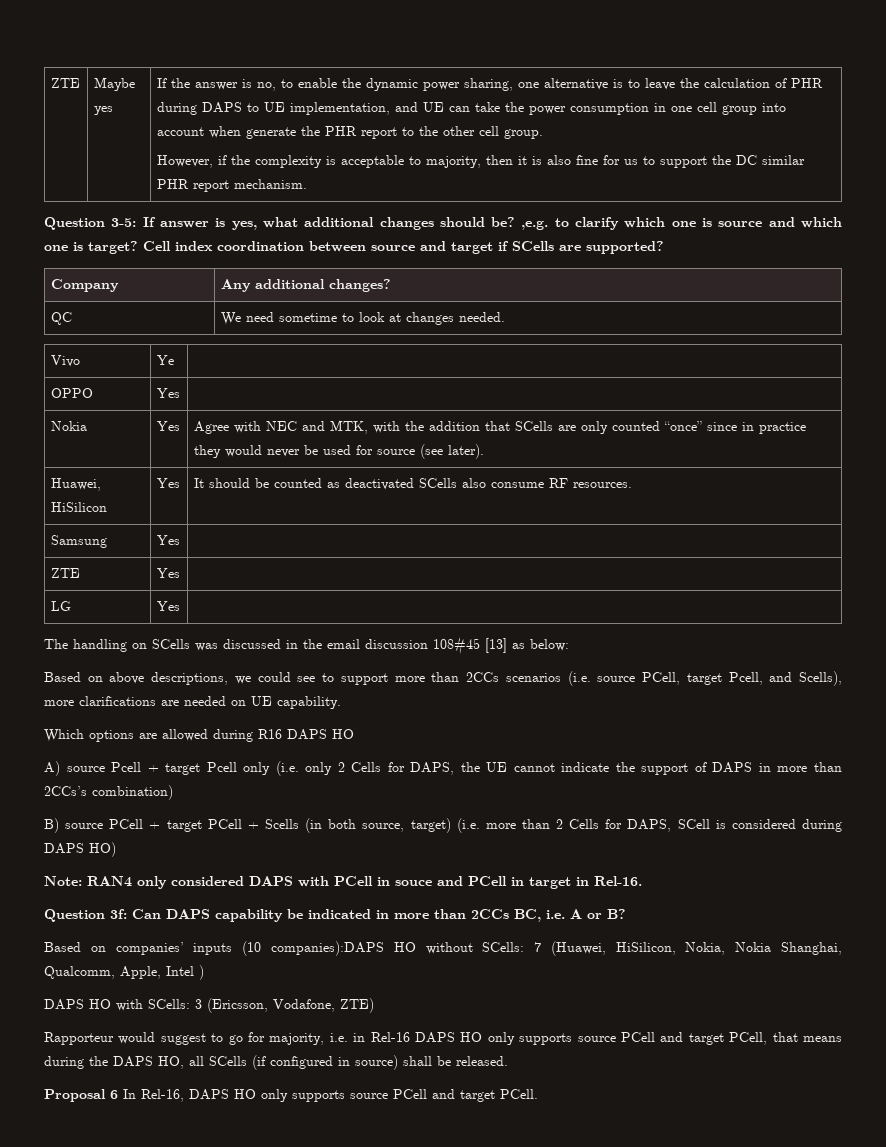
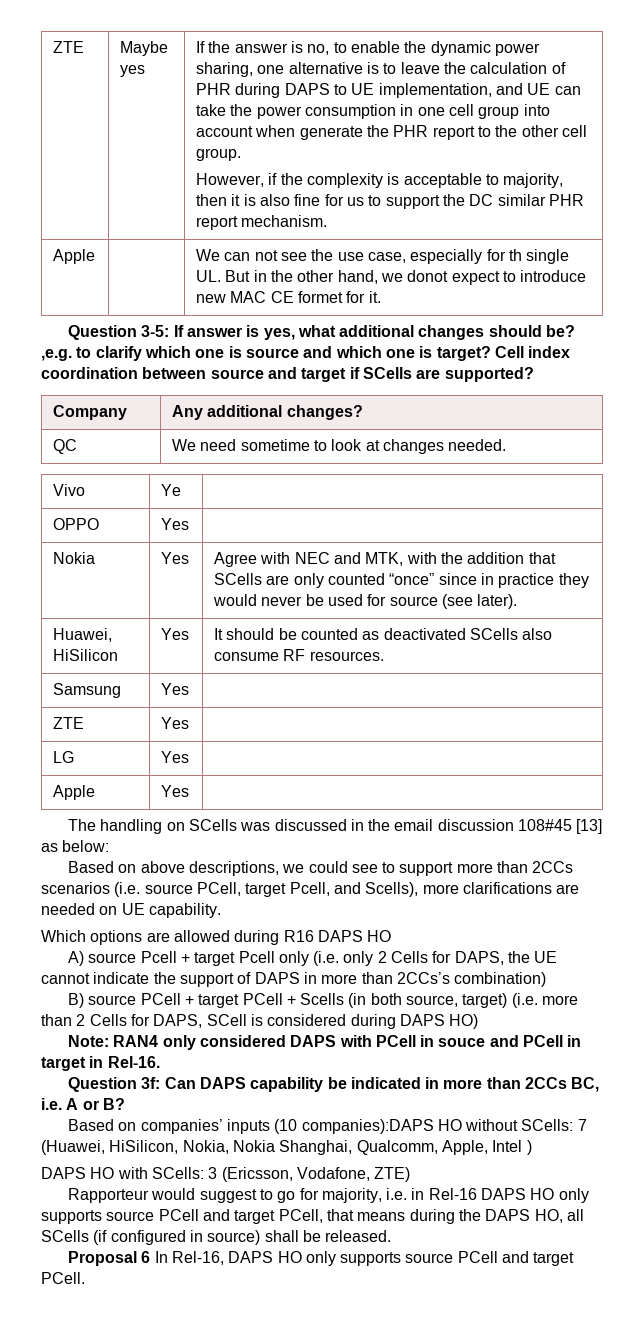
(307, 184) none -> [53,249,96,264] [196,249,570,264] [196,270,587,285] [196,291,381,303] // Apple | | We can not see the use case, especially for th single UL. But in the other hand, we donot expect to introduce new MAC CE formet for it.
(180, 606) none -> [53,785,96,800] [161,785,190,797] // Apple | Yes |

